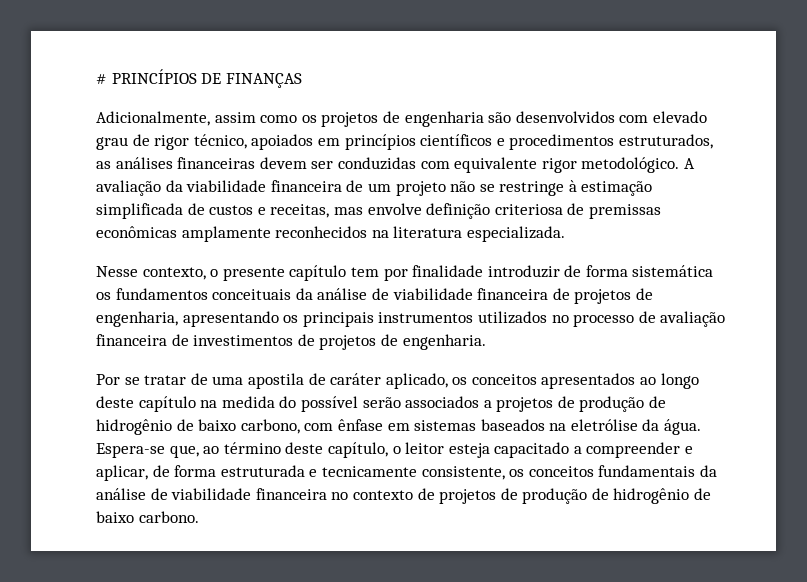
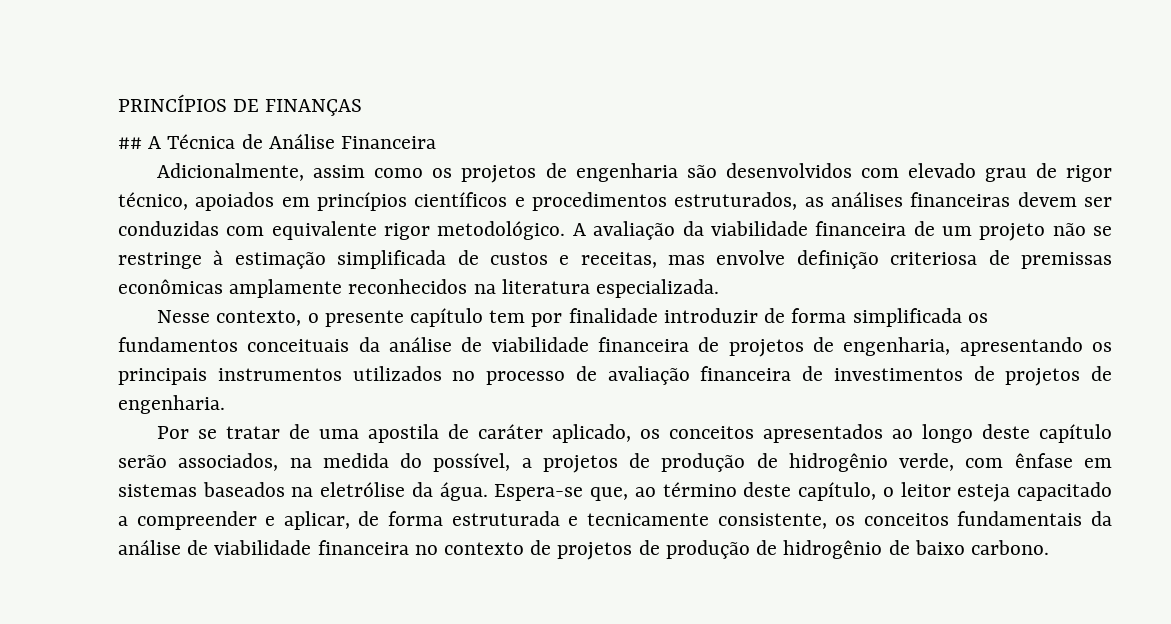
[96,74,107,84] # -> (118, 103) none
(302, 80) none -> [118,134,437,149] // ## A Técnica de Análise Financeira
[632,265,714,277] sistemática -> [852,308,962,327] simplificada
(196, 404) none -> [118,453,279,471] serão associados,
[300,396,480,412] possível serão associados -> [433,453,511,472] possível,
[176,419,300,434] de baixo carbono, -> [899,453,955,471] verde,

